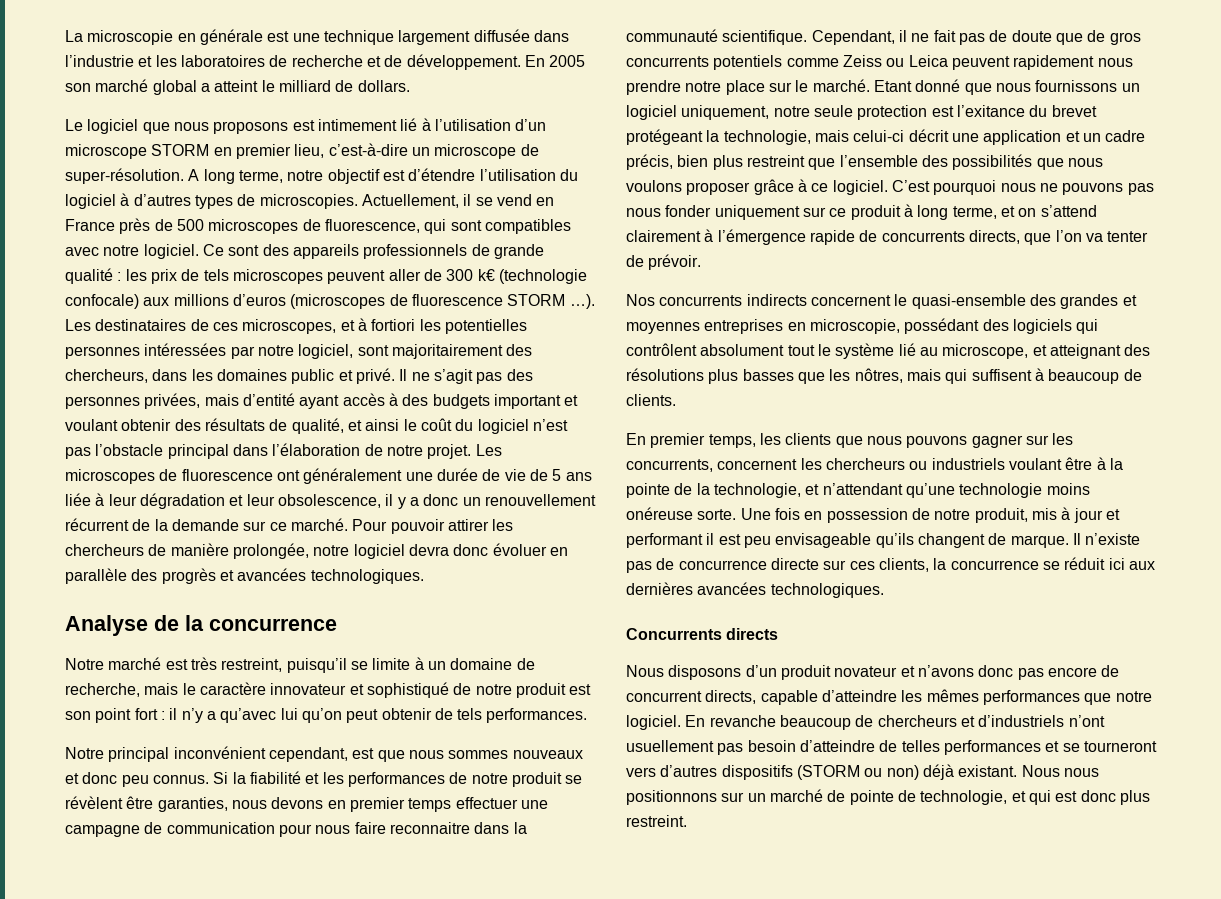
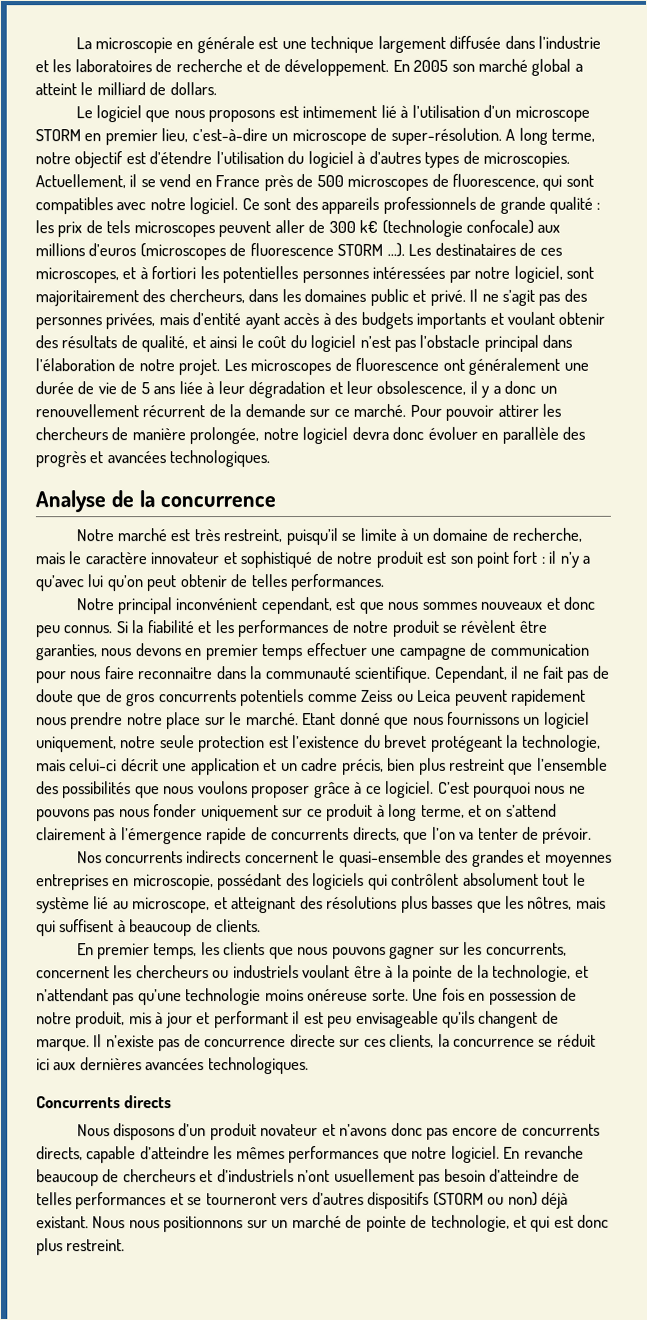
[493,394,561,409] important -> [416,312,487,329] importants
[457,708,483,720] tels -> [250,574,287,588] telles
[956,105,1025,117] l’exitance -> [292,734,361,749] l’existence
(903, 489) none -> [112,993,135,1006] pas
[626,691,702,702] concurrent -> [521,1123,600,1136] concurrents

